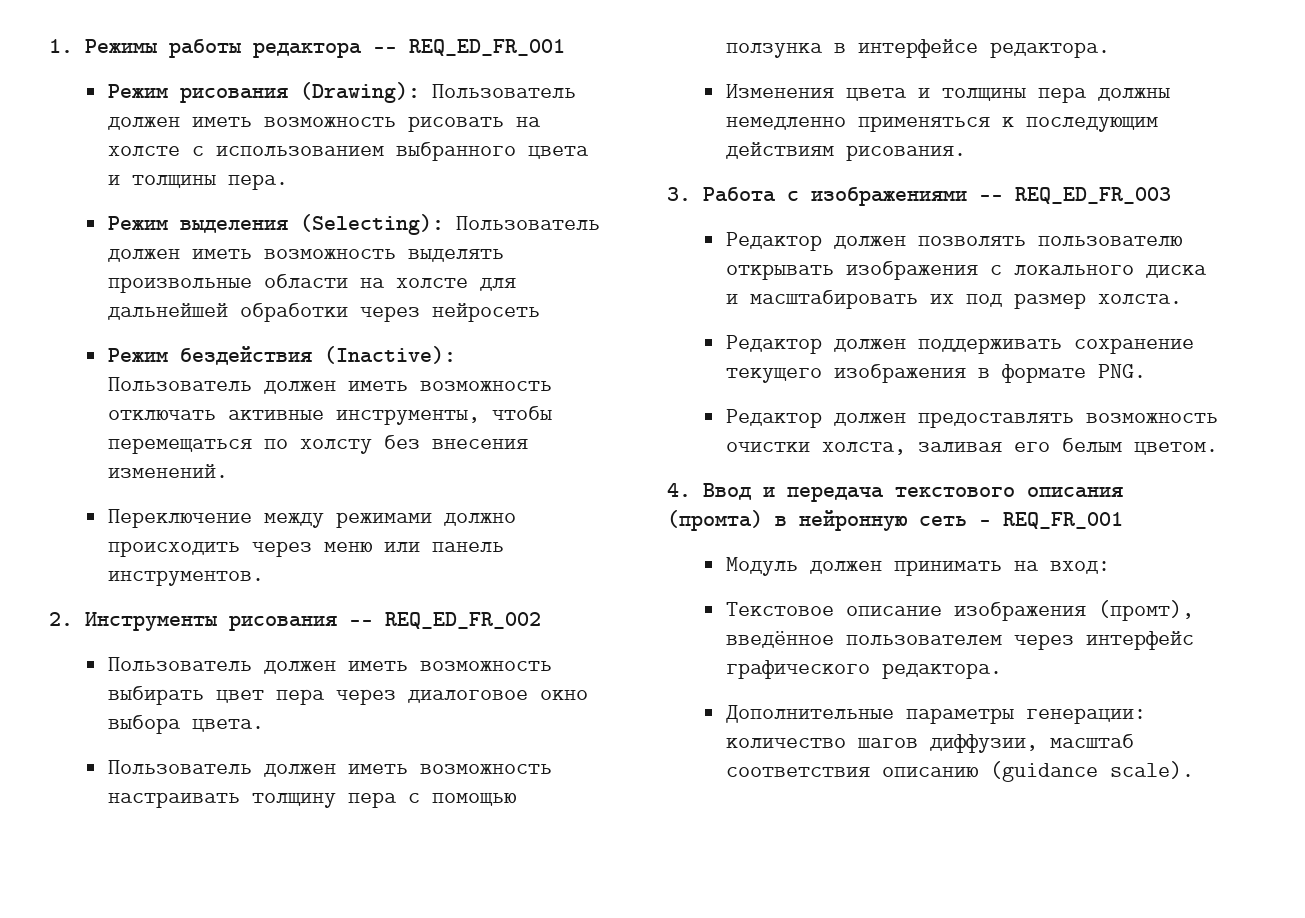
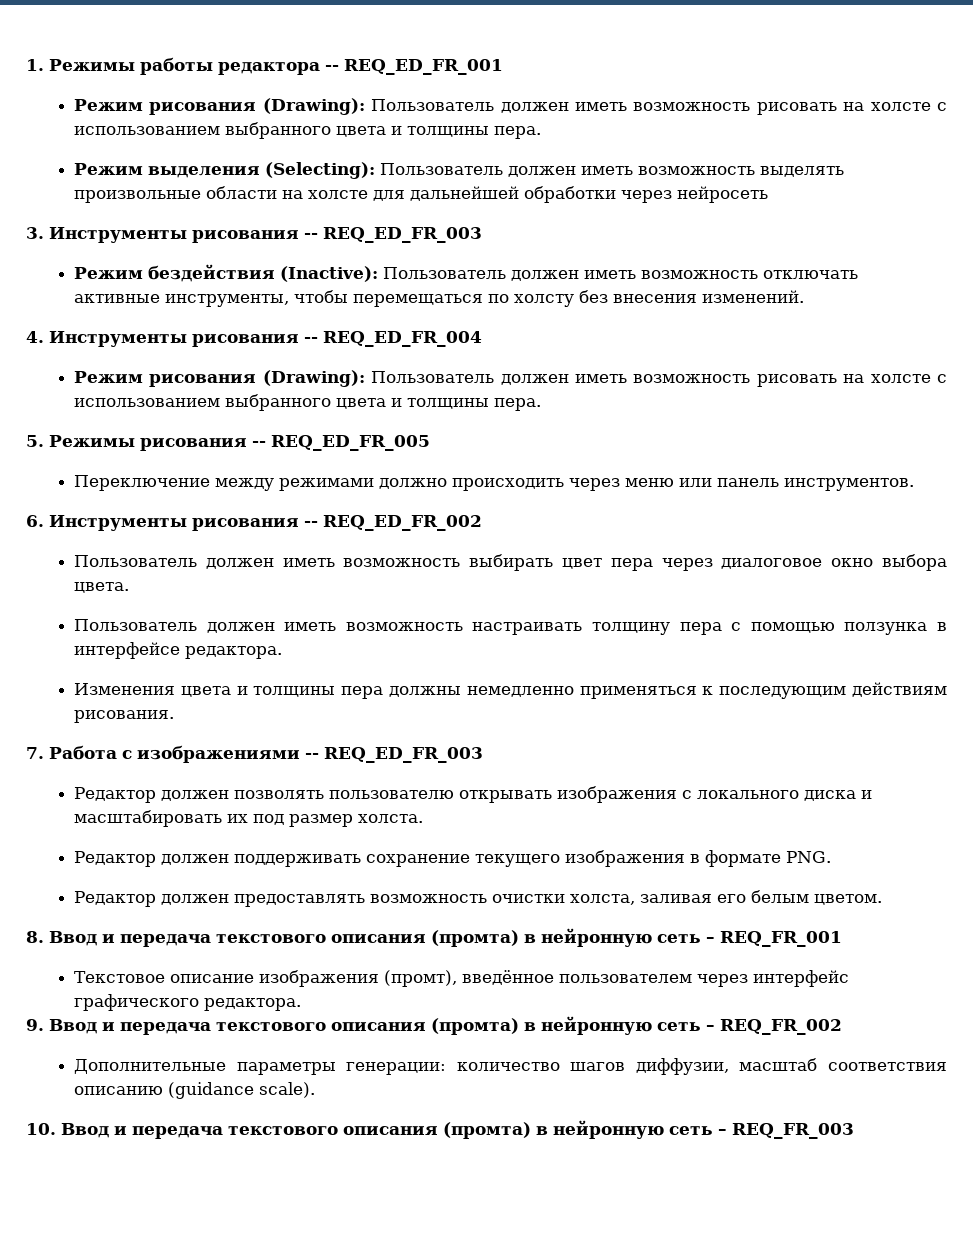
(540, 312) none -> [26,227,482,243] // 3. Инструменты рисования -- REQ_ED_FR_003
(228, 471) none -> [26,331,482,347] [74,370,947,387] [74,394,542,411] [26,435,430,451] // 4. Инструменты рисования -- REQ_ED_FR_004 // Режим рисования (Drawing): Пользователь должен иметь возможность рисовать на холсте с использованием выбранного цвета и толщины пера. // 5. Режимы рисования -- REQ_ED_FR_005
[49,612,73,626] 2. -> [26,515,44,527] 6.
[667,187,691,201] 3. -> [26,747,44,759] 7.
[667,483,691,497] 4. -> [26,931,44,943] 8.
[725,557,1110,576] // Модуль должен принимать на вход: -> (842, 939) none
(1002, 671) none -> [26,1016,842,1035] // 9. Ввод и передача текстового описания (промта) в нейронную сеть – REQ_FR_002
(1194, 770) none -> [26,1120,854,1139] // 10. Ввод и передача текстового описания (промта) в нейронную сеть – REQ_FR_003

